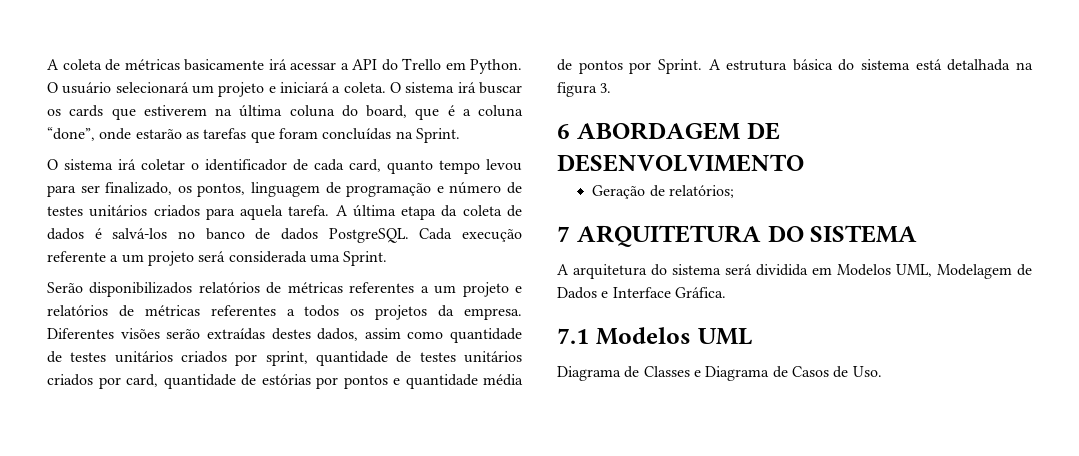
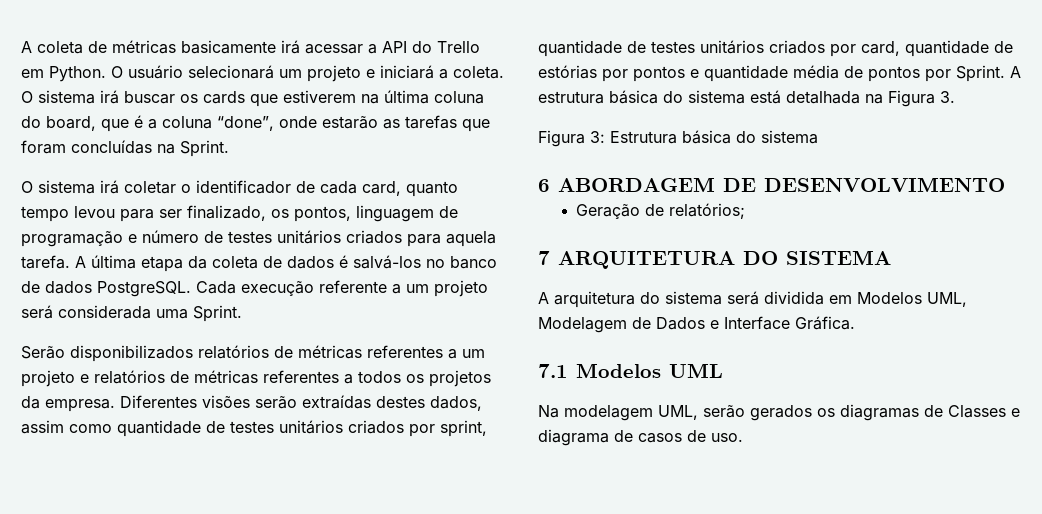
[557,82,597,97] figura -> [888,90,935,107] Figura
(612, 88) none -> [538,130,818,147] // Figura 3: Estrutura básica do sistema
[557,366,882,381] Diagrama de Classes e Diagrama de Casos de Uso. -> [538,404,1020,421] [538,429,743,446] Na modelagem UML, serão gerados os diagramas de Classes e diagrama de casos de uso.

